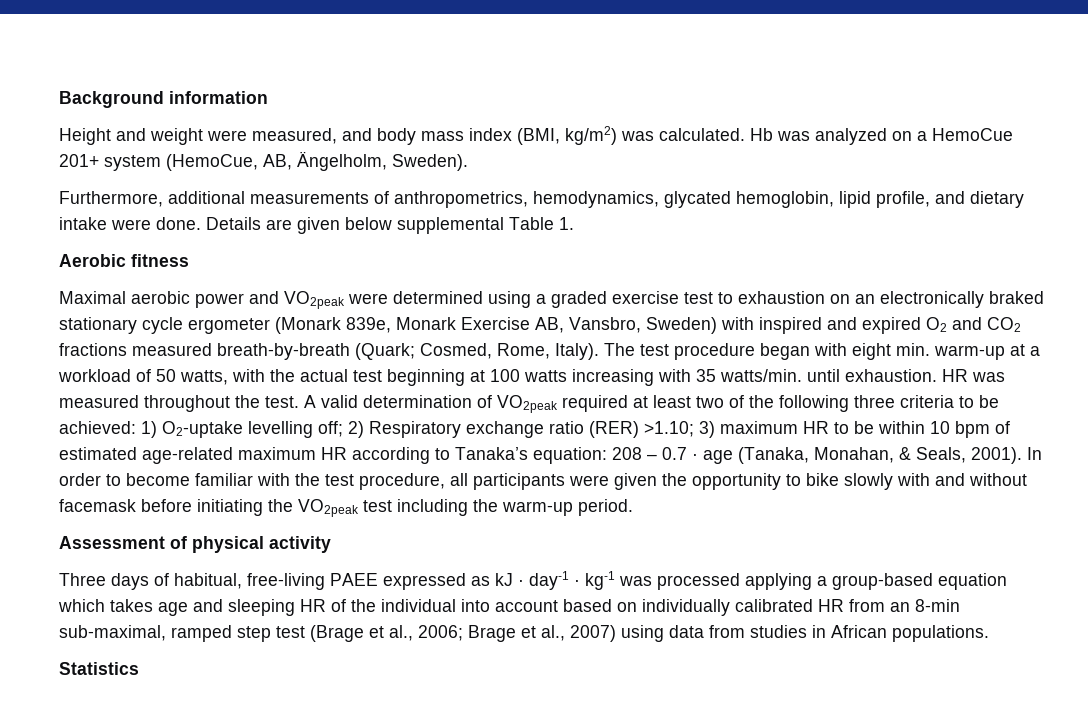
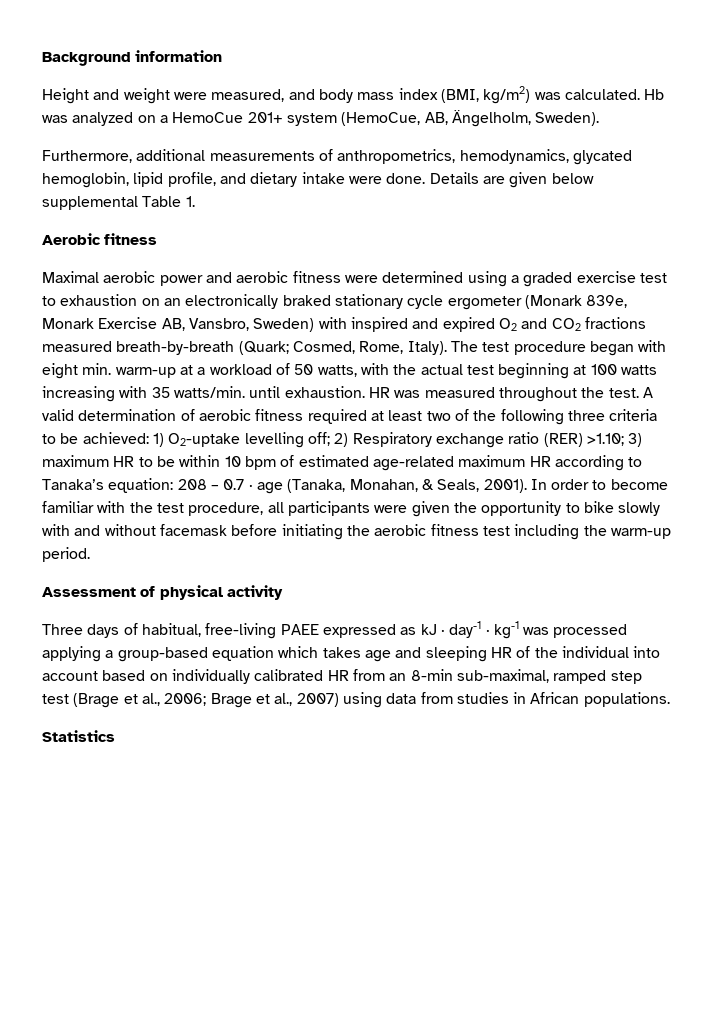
[284,291,345,309] VO2peak -> [236,271,341,283] aerobic fitness
[497,395,558,413] VO2peak -> [198,409,304,421] aerobic fitness
[298,499,359,517] VO2peak -> [374,524,479,536] aerobic fitness

